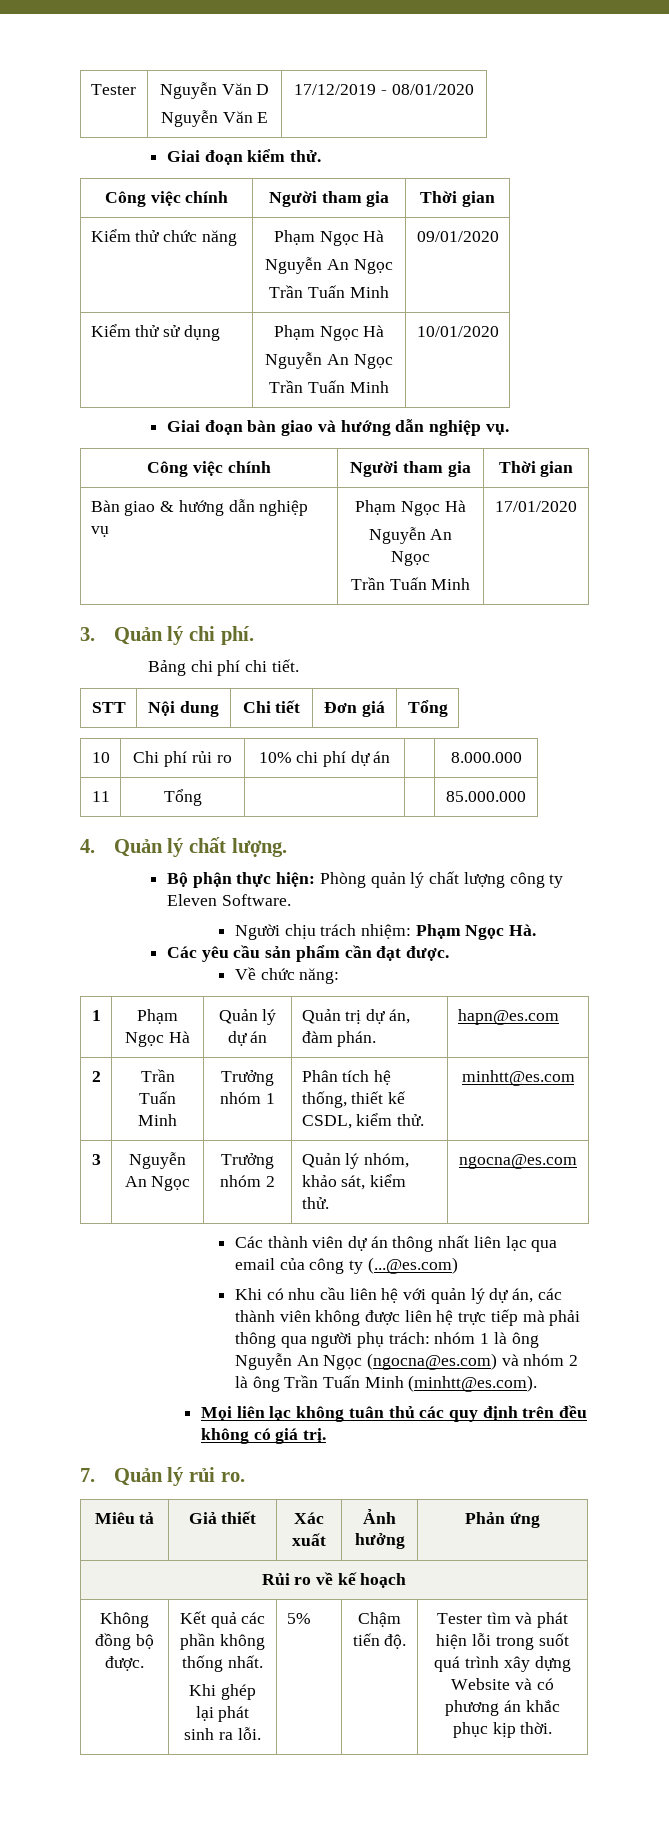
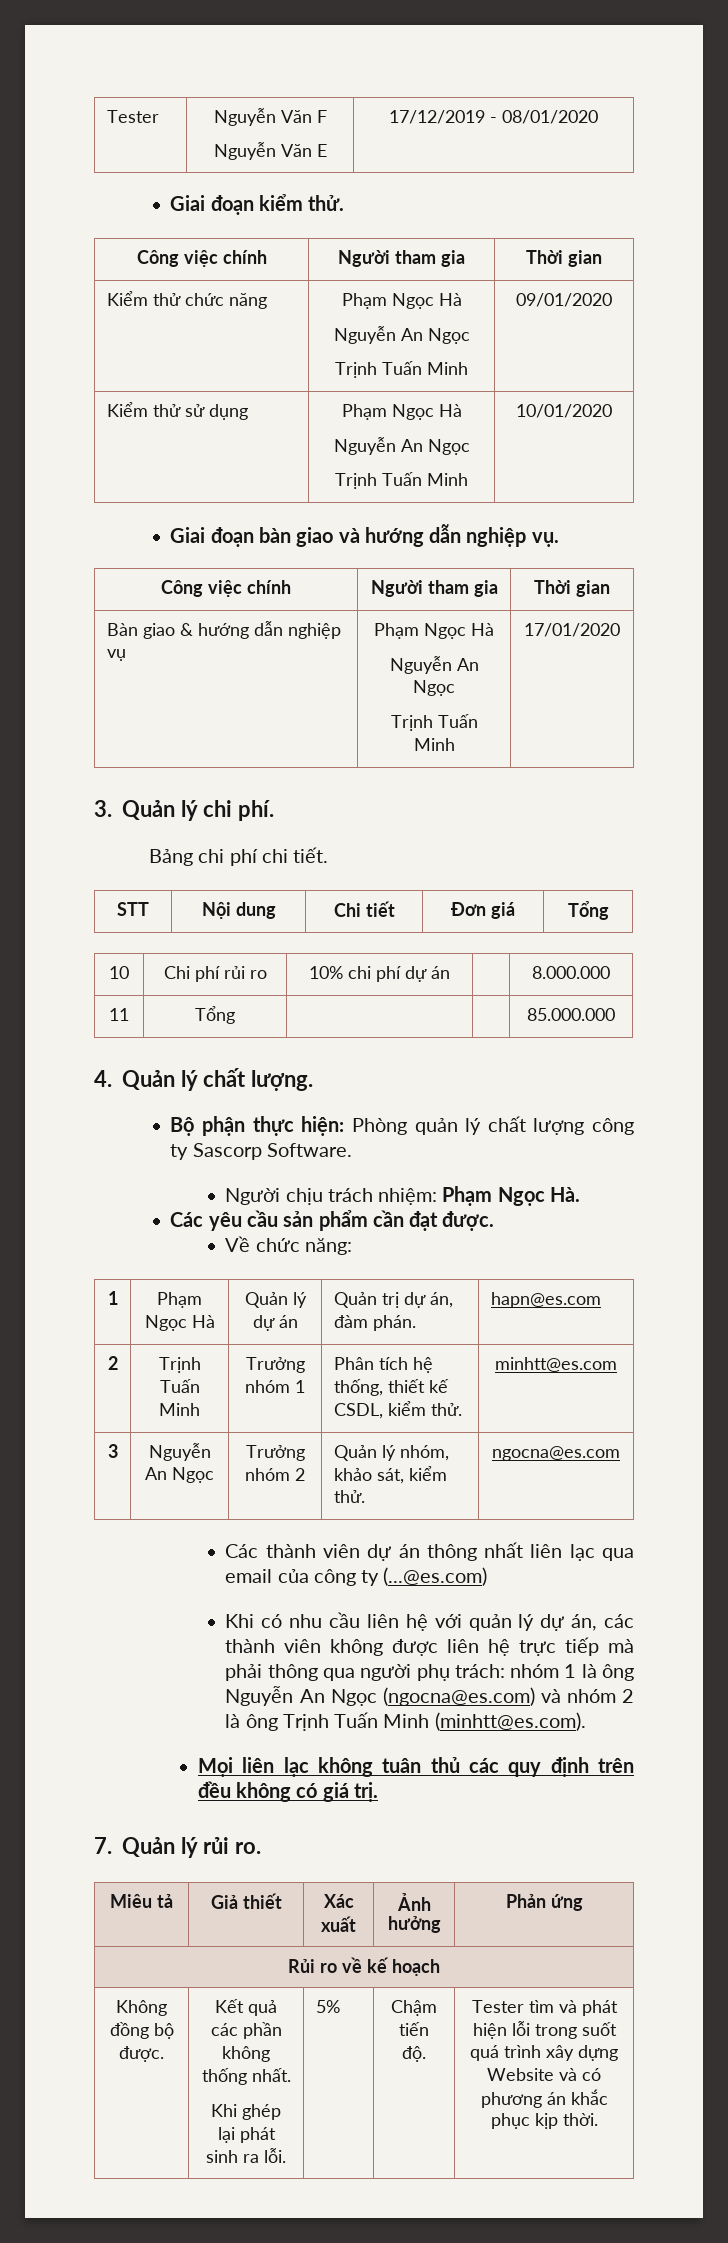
[256,84,270,95] D -> [316,110,327,123] F
[269,285,304,298] Trần -> [335,362,377,378] Trịnh
[269,380,304,393] Trần -> [335,473,377,489] Trịnh
[350,577,385,590] Trần -> [390,715,433,731] Trịnh
[167,894,218,906] Eleven -> [192,1143,262,1160] Sascorp
[140,1069,175,1082] Trần -> [158,1357,201,1373] Trịnh
[284,1375,319,1388] Trần -> [282,1714,329,1731] Trịnh

